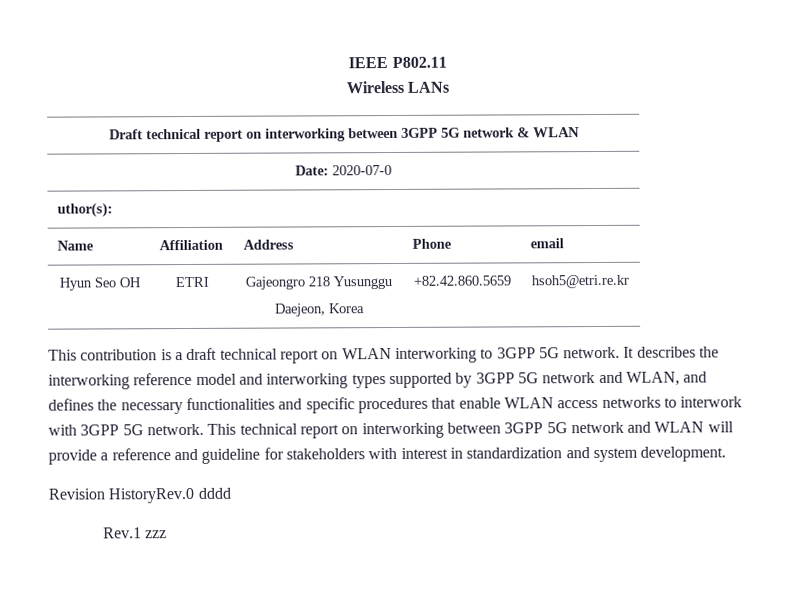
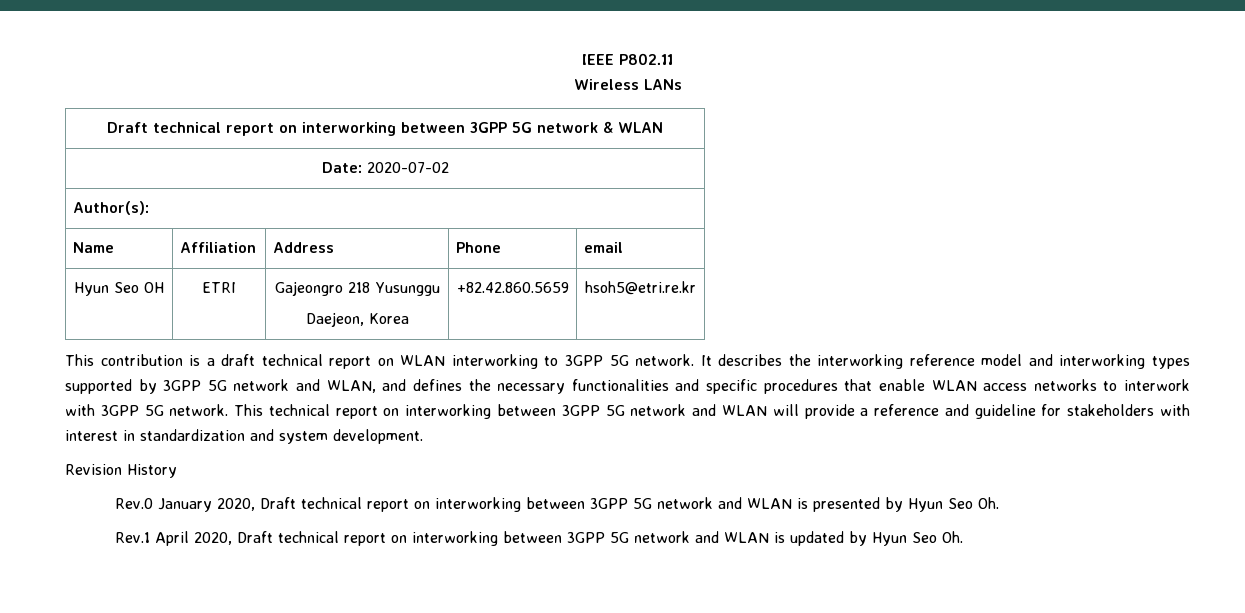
[332,165,392,176] [56,202,113,218] 2020-07-0 // uthor(s): -> [366,162,449,173] [72,201,149,215] 2020-07-02 // Author(s):
[108,487,231,504] [102,527,167,539] HistoryRev.0 dddd // Rev.1 zzz -> [127,464,177,478] [115,497,1000,512] [115,531,964,546] History // Rev.0 January 2020, Draft technical report on interworking between 3GPP 5G network and WLAN is presented by Hyun Seo Oh. // Rev.1 April 2020, Draft technical report on interworking between 3GPP 5G network and WLAN is updated by Hyun Seo Oh.

